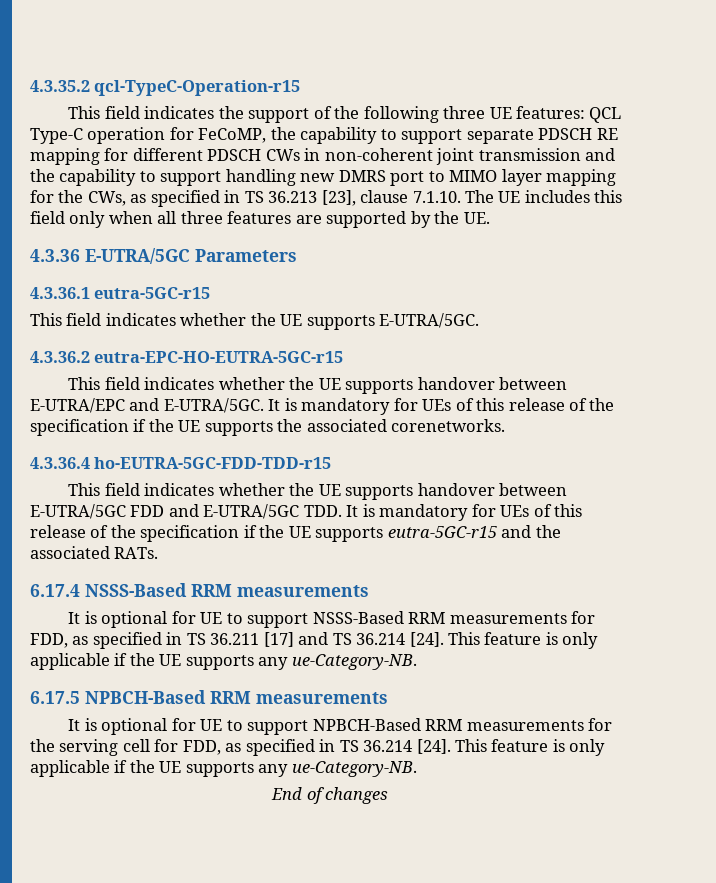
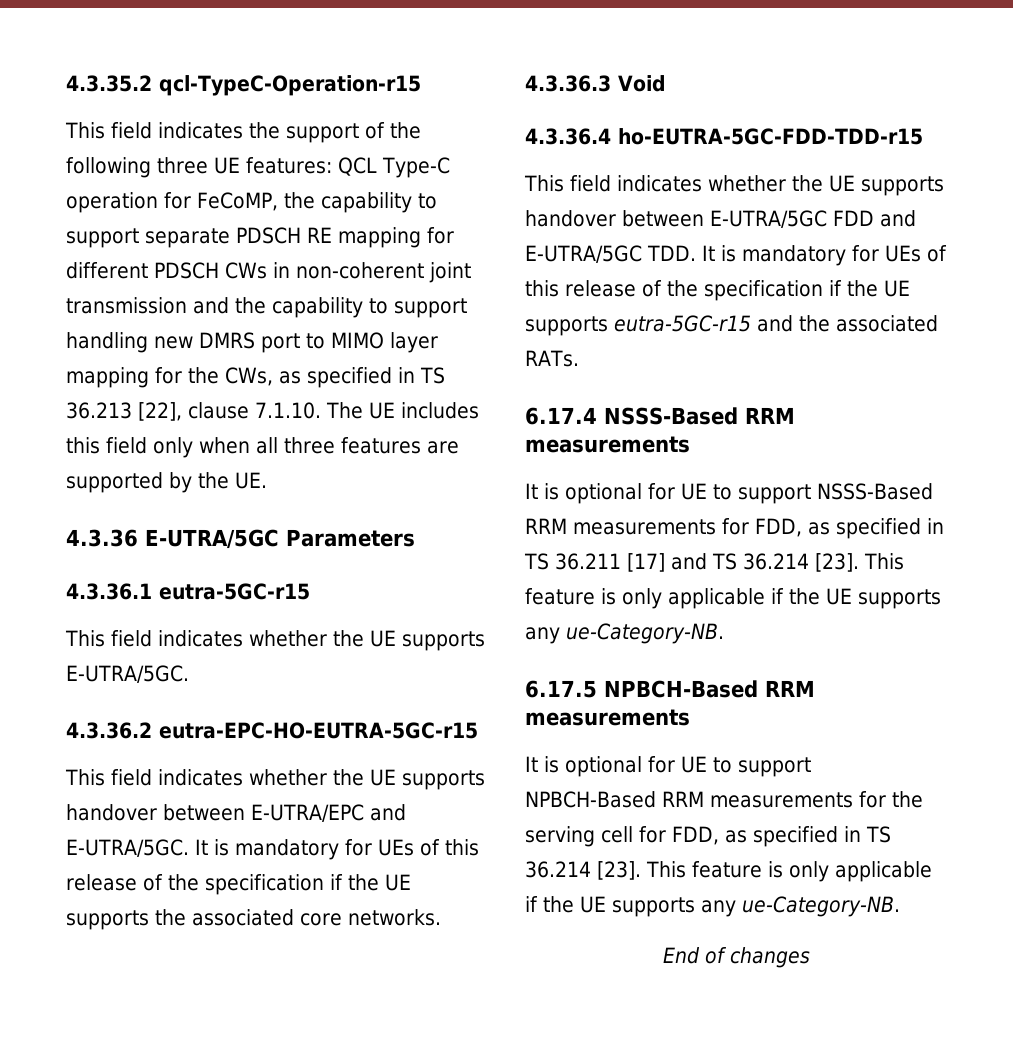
[321,190,356,206] [23], -> [138,402,182,421] [22],
[391,419,506,432] corenetworks. -> [300,909,441,926] [525,75,666,92] core networks. // 4.3.36.3 Void
[409,632,444,647] [24]. -> [815,553,859,572] [23].
[416,739,451,754] [24]. -> [597,861,641,880] [23].

